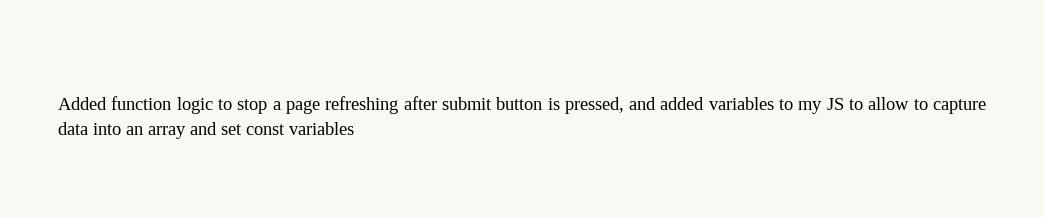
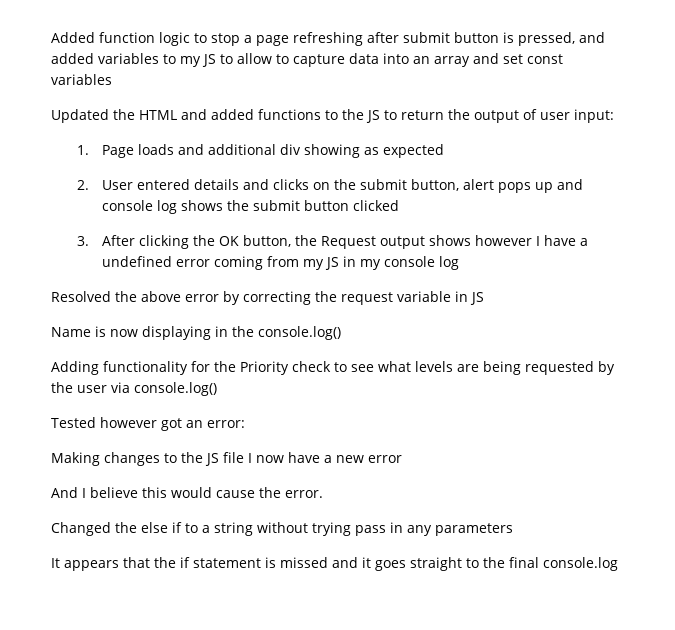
(354, 128) none -> [51,109,614,123] [76,144,445,158] [76,179,584,193] [102,200,400,214] [76,235,589,249] [102,256,460,270] [51,291,484,305] [51,326,341,340] [51,361,615,375] [51,382,217,396] [51,417,245,431] [51,452,402,466] [51,487,323,498] [51,522,513,536] [51,557,618,571] // Updated the HTML and added functions to the JS to return the output of user input: // 1. Page loads and additional div showing as expected // 2. User entered details and clicks on the submit button, alert pops up and console log shows the submit button clicked // 3. After clicking the OK button, the Request output shows however I have a undefined error coming from my JS in my console log // Resolved the above error by correcting the request variable in JS // Name is now displaying in the console.log() // Adding functionality for the Priority check to see what levels are being requested by the user via console.log() // Tested however got an error: // Making changes to the JS file I now have a new error // And I believe this would cause the error. // Changed the else if to a string without trying pass in any parameters // It appears that the if statement is missed and it goes straight to the final console.log

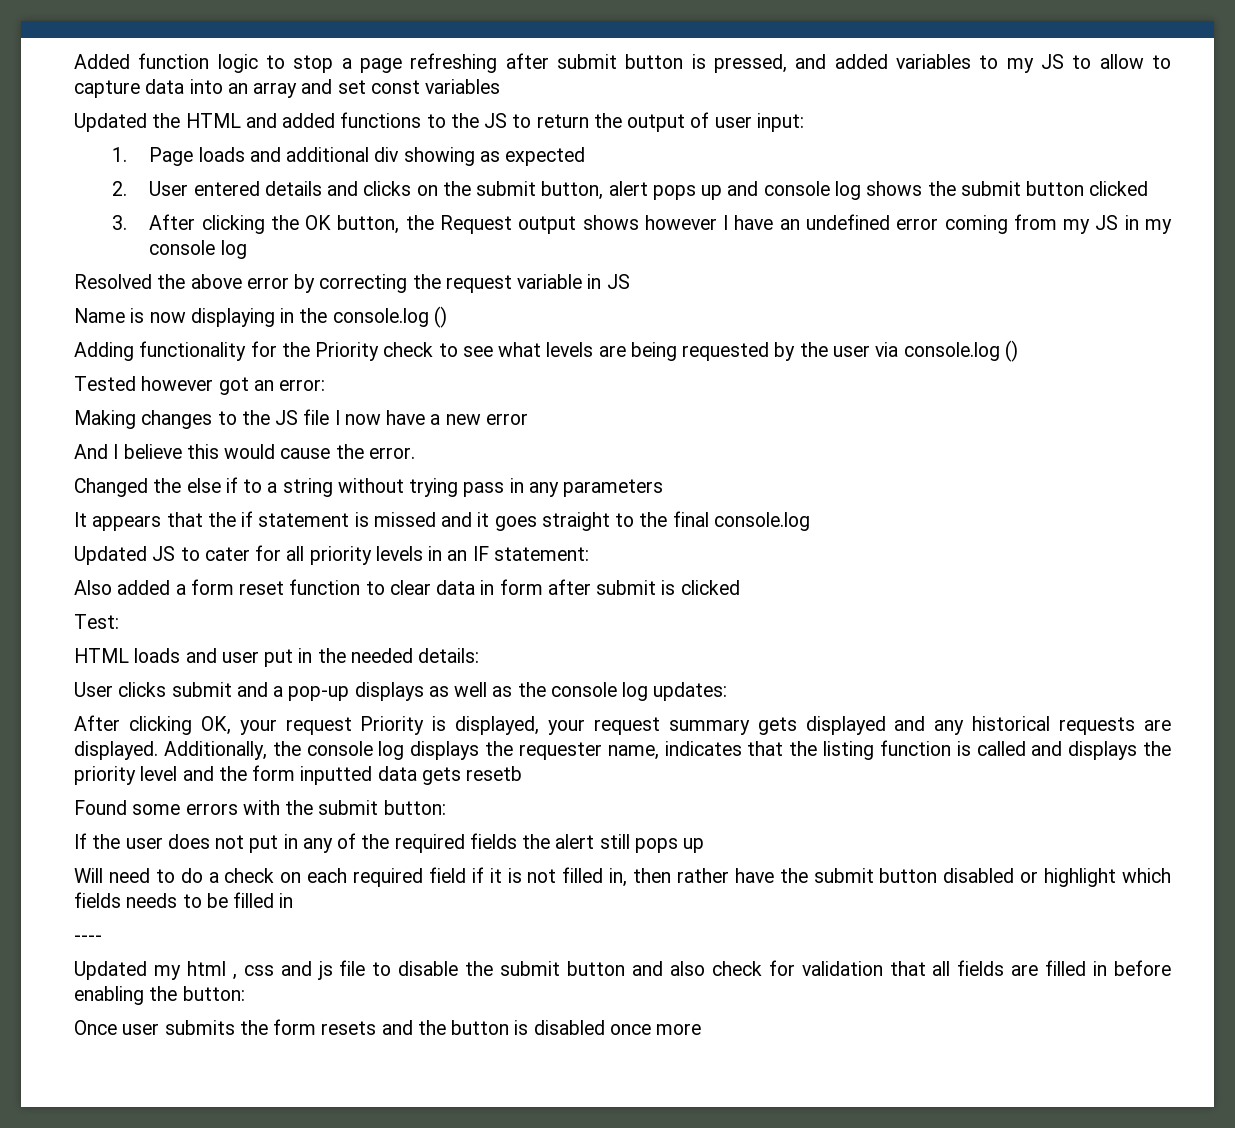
[580,238,589,246] a -> [779,219,800,230] an
[258,326,341,340] console.log() -> [332,306,447,328] console.log ()
[134,382,217,396] console.log() -> [903,340,1018,362] console.log ()
(618, 564) none -> [74,545,589,565] [74,579,740,595] [74,614,119,629] [74,648,480,667] [74,682,728,701] [74,715,1171,735] [74,740,1172,760] [74,765,523,785] [74,800,446,815] [74,833,705,853] [74,867,1171,887] [74,892,294,908] [74,935,102,942] [74,960,1171,980] [74,986,245,1005] [74,1019,702,1035] // Updated JS to cater for all priority levels in an IF statement: // Also added a form reset function to clear data in form after submit is clicked // Test: // HTML loads and user put in the needed details: // User clicks submit and a pop-up displays as well as the console log updates: // After clicking OK, your request Priority is displayed, your request summary gets displayed and any historical requests are displayed. Additionally, the console log displays the requester name, indicates that the listing function is called and displays the priority level and the form inputted data gets resetb // Found some errors with the submit button: // If the user does not put in any of the required fields the alert still pops up // Will need to do a check on each required field if it is not filled in, then rather have the submit button disabled or highlight which fields needs to be filled in // ---- // Updated my html , css and js file to disable the submit button and also check for validation that all fields are filled in before enabling the button: // Once user submits the form resets and the button is disabled once more

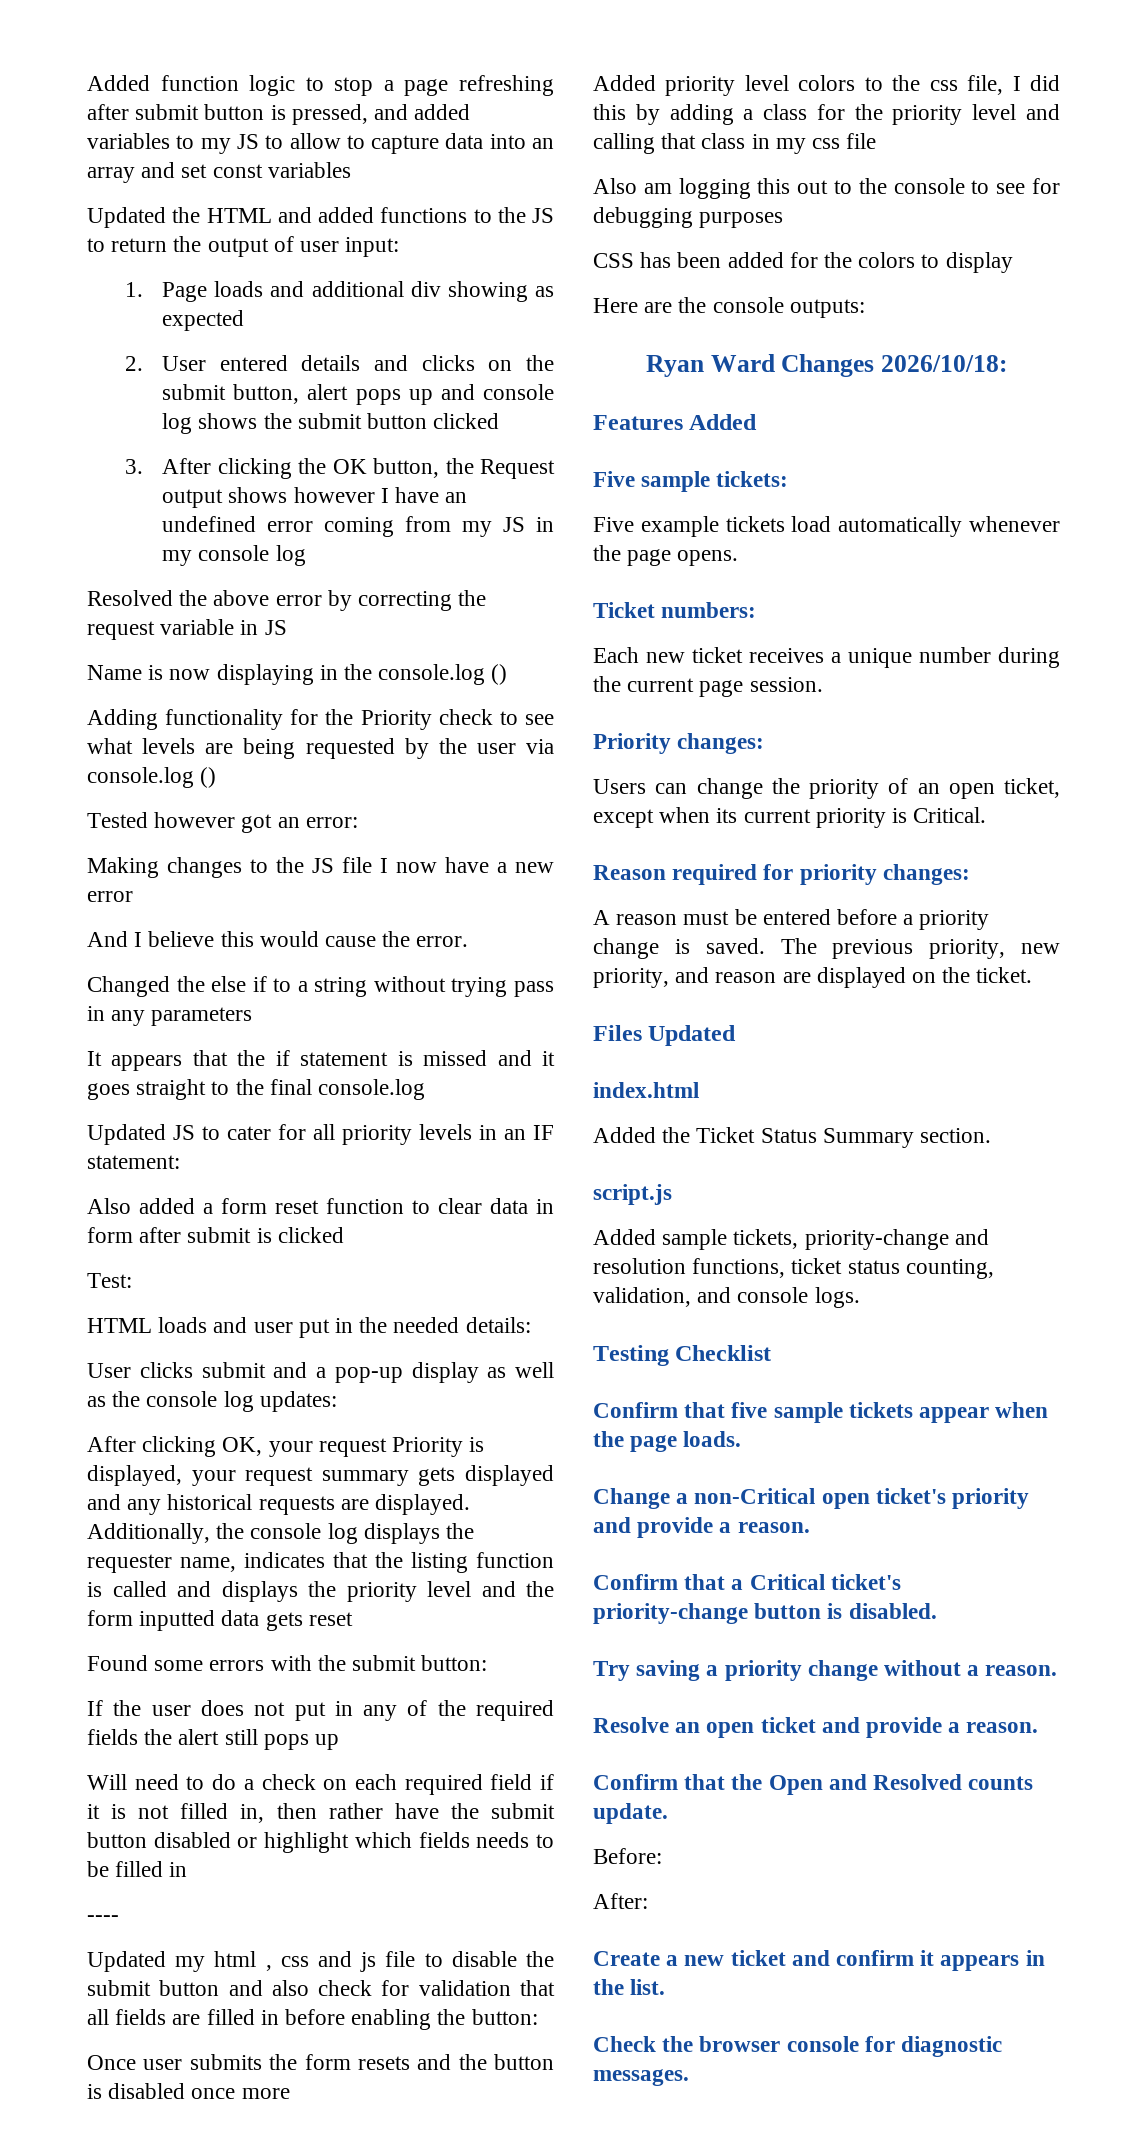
[354,682,424,701] displays -> [411,1362,479,1383] display
[466,766,523,781] resetb -> [308,1612,353,1626] reset
(702, 1029) none -> [593,75,1060,96] [593,104,1060,125] [593,133,877,154] [593,178,1060,199] [593,207,784,228] [593,252,1013,273] [593,297,865,318] [645,354,1008,377] [593,414,758,430] [593,471,789,492] [593,516,1060,537] [593,545,739,566] [593,602,757,618] [593,647,1060,668] [593,676,823,697] [593,733,765,754] [593,778,1060,799] [593,807,987,828] [593,864,970,885] [593,909,990,930] [593,938,1060,959] [593,967,1033,988] [593,1025,737,1046] [593,1082,699,1098] [593,1127,992,1148] [593,1184,672,1205] [593,1229,989,1250] [593,1258,994,1279] [593,1287,860,1308] [593,1345,772,1366] [593,1402,1049,1423] [593,1431,742,1452] [593,1488,1030,1509] [593,1517,810,1538] [593,1574,901,1590] [593,1603,937,1624] [593,1660,1058,1681] [593,1717,1039,1738] [593,1774,1034,1795] [593,1803,668,1824] [593,1848,662,1864] [593,1893,648,1909] [593,1950,1045,1971] [593,1979,666,1995] [593,2036,1003,2057] [593,2069,689,2086] // Added priority level colors to the css file, I did this by adding a class for the priority level and calling that class in my css file // Also am logging this out to the console to see for debugging purposes // CSS has been added for the colors to display // Here are the console outputs: // Ryan Ward Changes 2026/10/18: // Features Added // Five sample tickets: // Five example tickets load automatically whenever the page opens. // Ticket numbers: // Each new ticket receives a unique number during the current page session. // Priority changes: // Users can change the priority of an open ticket, except when its current priority is Critical. // Reason required for priority changes: // A reason must be entered before a priority change is saved. The previous priority, new priority, and reason are displayed on the ticket. // Files Updated // index.html // Added the Ticket Status Summary section. // script.js // Added sample tickets, priority-change and resolution functions, ticket status counting, validation, and console logs. // Testing Checklist // Confirm that five sample tickets appear when the page loads. // Change a non-Critical open ticket's priority and provide a reason. // Confirm that a Critical ticket's priority-change button is disabled. // Try saving a priority change without a reason. // Resolve an open ticket and provide a reason. // Confirm that the Open and Resolved counts update. // Before: // After: // Create a new ticket and confirm it appears in the list. // Check the browser console for diagnostic messages.

